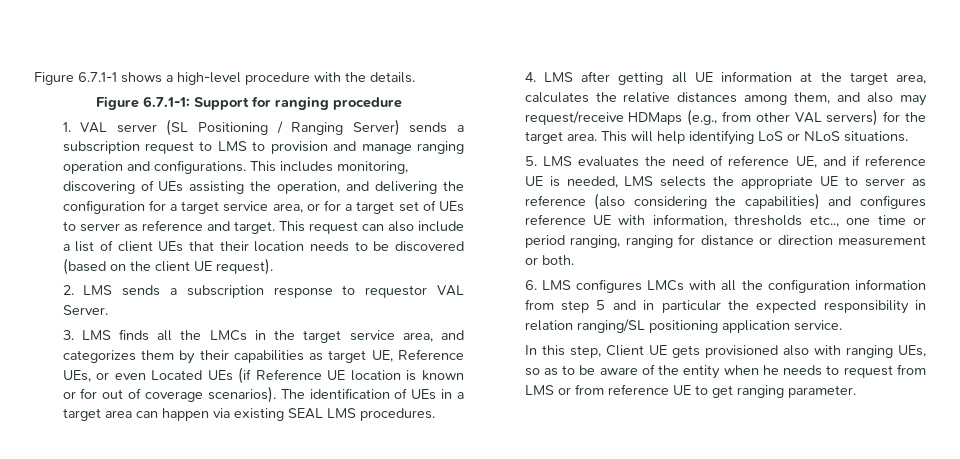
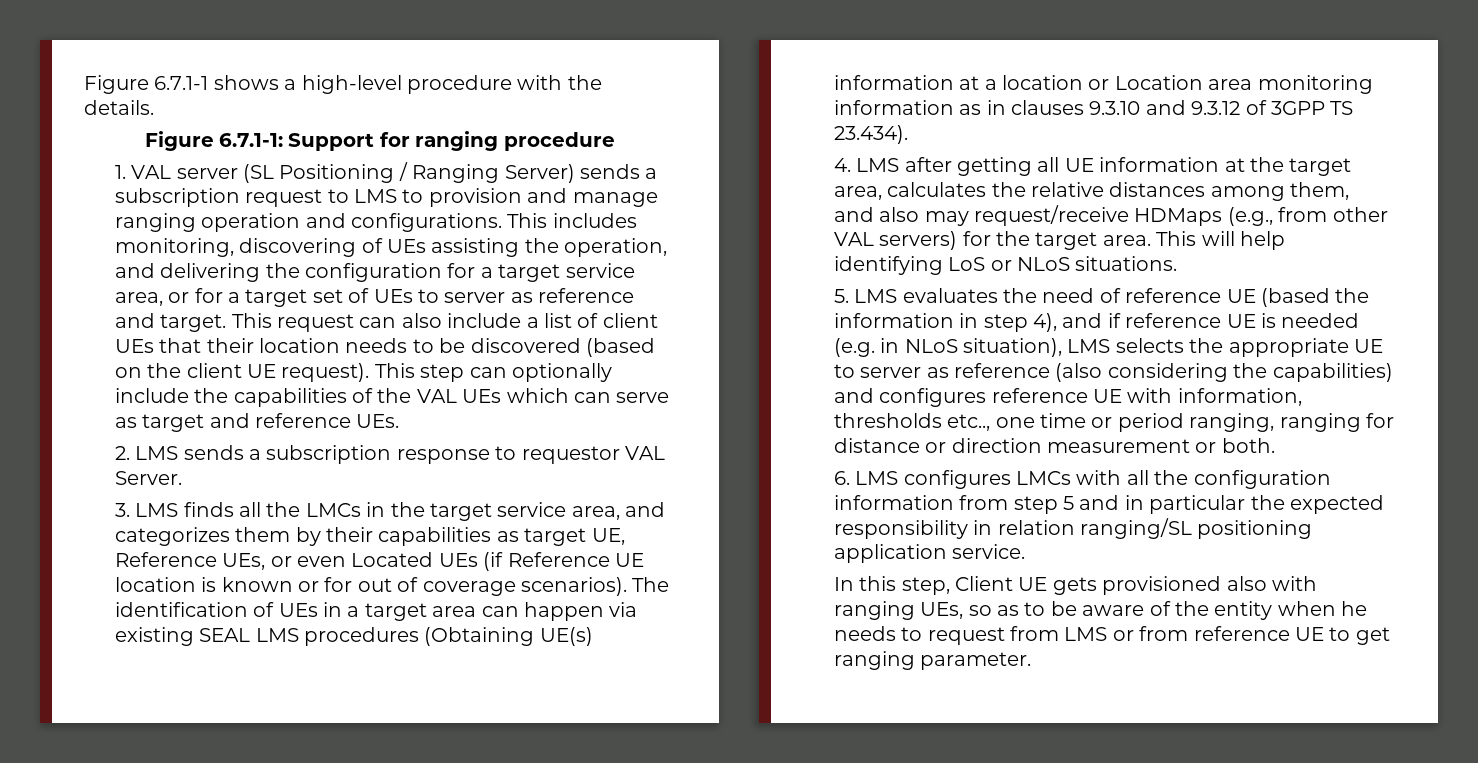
(273, 266) none -> [374,363,612,382] [114,388,670,407] [114,413,400,432] This step can optionally include the capabilities of the VAL UEs which can serve as target and reference UEs.
[359,408,435,421] procedures. -> [303,627,593,646] [833,75,1373,94] [833,100,1354,115] [833,125,908,144] procedures (Obtaining UE(s) information at a location or Location area monitoring information as in clauses 9.3.10 and 9.3.12 of 3GPP TS 23.434).
[795,156,817,168] UE, -> [1226,288,1370,307] [833,313,1057,332] UE (based the information in step 4),
[566,176,618,188] needed, -> [1281,313,1360,328] [833,338,1062,357] needed (e.g. in NLoS situation),

